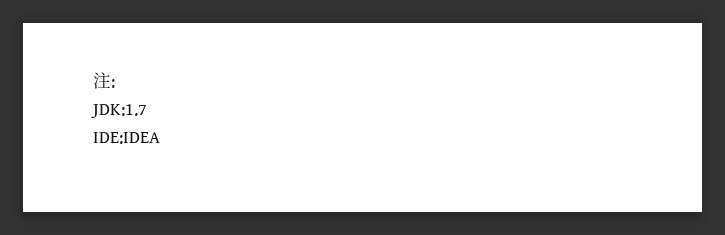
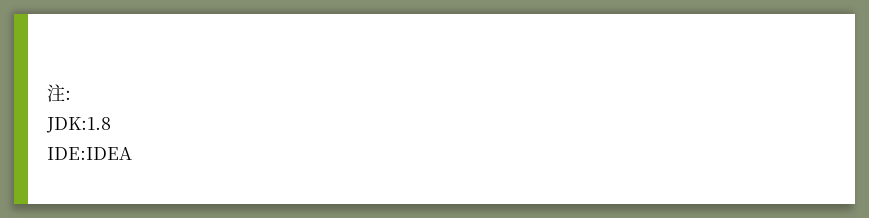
[91,104,147,118] JDK:1.7 -> [46,117,111,133] JDK:1.8

